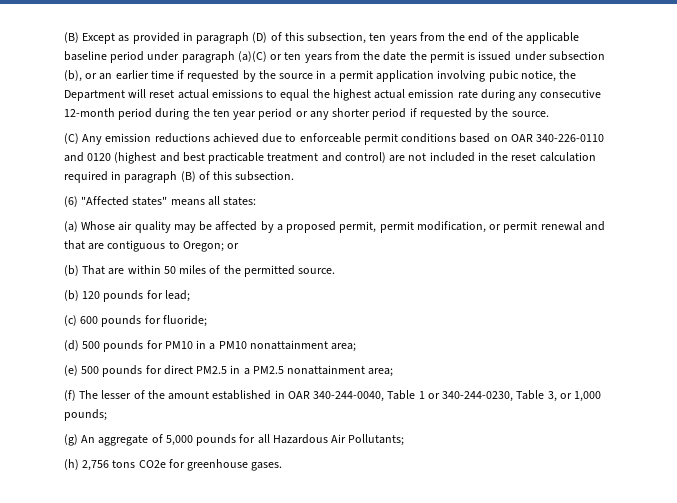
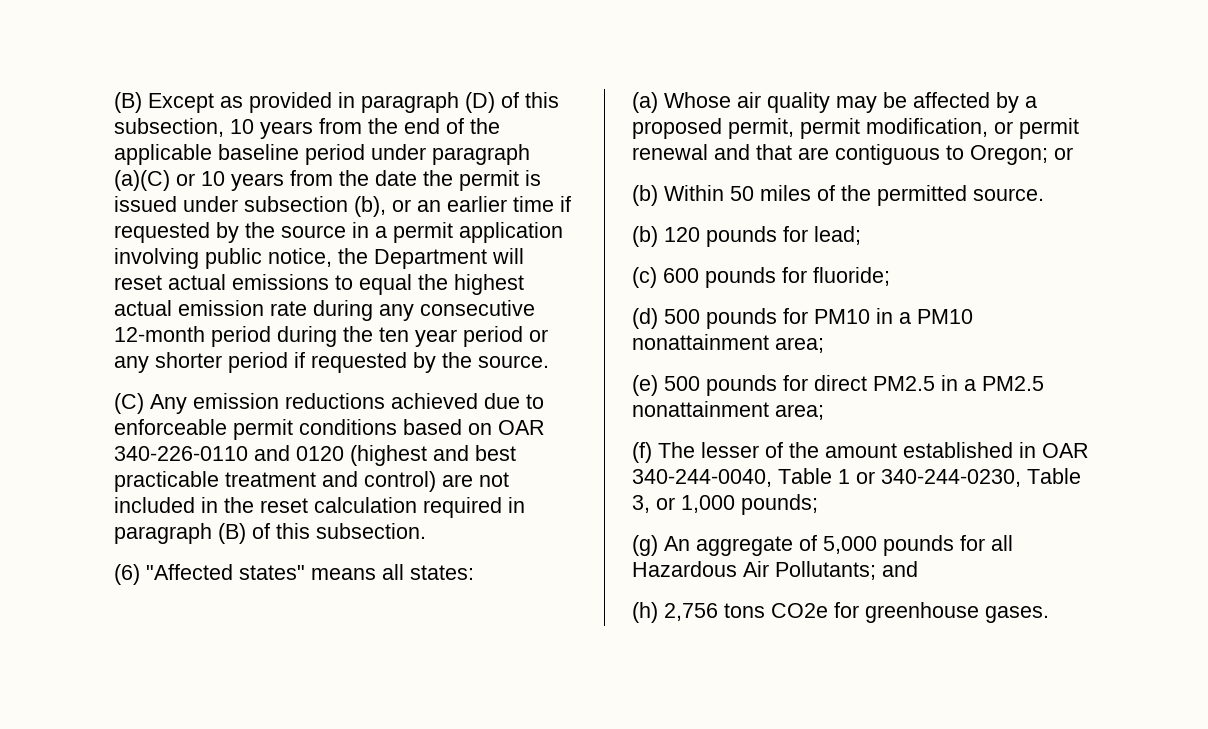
[369,33,387,41] ten -> [230,119,254,134] 10
[284,52,302,60] ten -> [201,171,225,186] 10
[488,70,519,82] pubic -> [205,248,262,269] public
[82,265,161,275] That are within -> [664,185,724,201] Within
(405, 440) none -> [882,561,918,577] and

